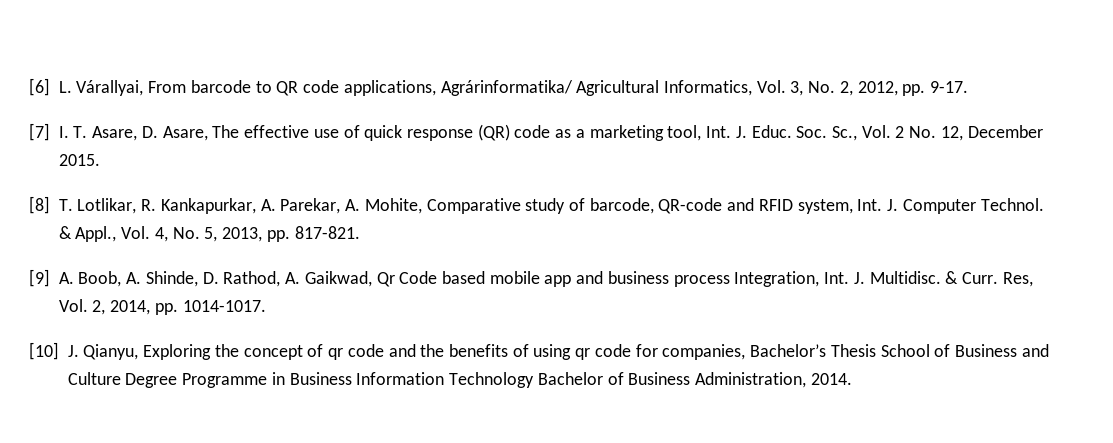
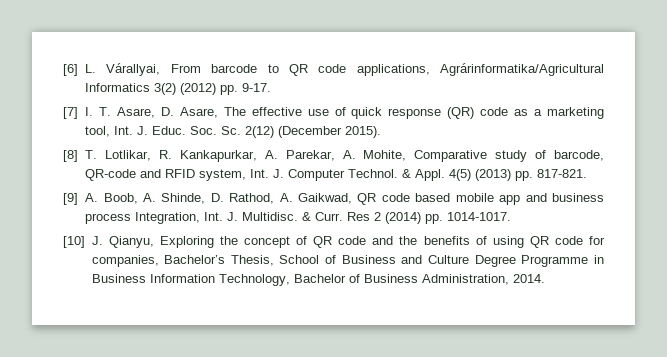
[440,80,898,96] Agrárinformatika/ Agricultural Informatics, Vol. 3, No. 2, 2012, -> [440,63,604,76] [85,83,217,95] Agrárinformatika/Agricultural Informatics 3(2) (2012)
[831,125,1043,141] [58,154,100,166] Sc., Vol. 2 No. 12, December 2015. -> [221,126,382,138] Sc. 2(12) (December 2015).
[75,226,263,242] Appl., Vol. 4, No. 5, 2013, -> [415,169,512,181] Appl. 4(5) (2013)
[376,271,438,287] Qr Code -> [357,193,410,205] QR code
[1002,272,1033,287] [58,299,151,315] Res, Vol. 2, 2014, -> [347,212,422,224] Res 2 (2014)
[328,348,344,360] qr -> [313,236,333,248] QR
[575,348,591,360] qr -> [529,236,549,248] QR
[830,344,876,357] Thesis -> [230,255,274,266] Thesis,
[449,372,535,388] Technology -> [218,274,290,286] Technology,

